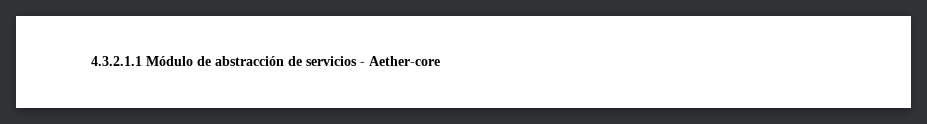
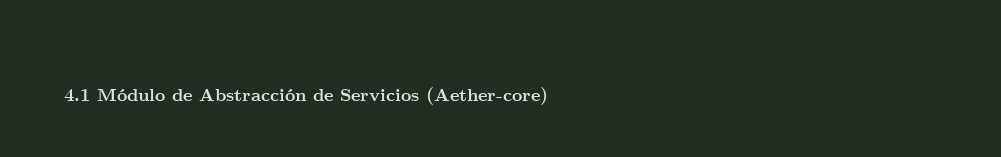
[91,56,142,66] 4.3.2.1.1 -> [64,89,90,102] 4.1
[215,56,440,66] abstracción de servicios - Aether-core -> [199,87,548,105] Abstracción de Servicios (Aether-core)

